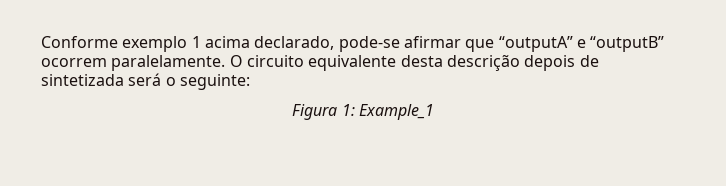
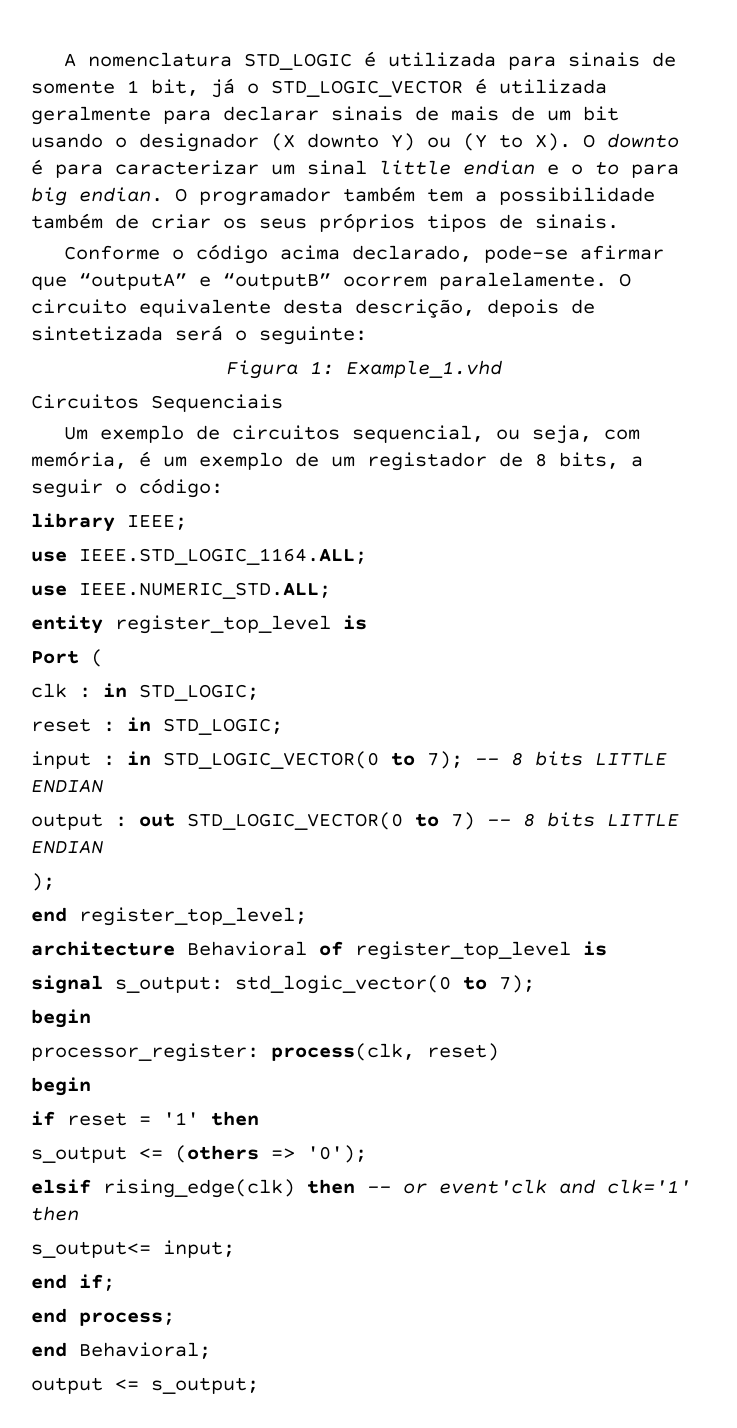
[41,36,201,52] Conforme exemplo 1 -> [63,51,676,70] [31,78,607,98] [31,106,619,125] [31,133,679,152] [31,159,679,178] [31,186,655,206] [31,213,619,232] [63,244,268,264] A nomenclatura STD_LOGIC é utilizada para sinais de somente 1 bit, já o STD_LOGIC_VECTOR é utilizada geralmente para declarar sinais de mais de um bit usando o designador (X downto Y) ou (Y to X). O downto é para caracterizar um sinal little endian e o to para big endian. O programador também tem a possibilidade também de criar os seus próprios tipos de sinais. // Conforme o código
[446,54,520,71] descrição -> [355,299,475,318] descrição,
[358,104,434,120] Example_1 -> [345,360,502,378] [31,394,283,412] [63,425,640,444] [31,451,643,471] [31,478,223,498] [31,513,187,532] [31,548,367,565] [31,582,331,599] [31,615,367,634] [31,649,103,667] [31,683,259,701] [31,717,283,735] [31,751,667,769] [31,779,103,793] [31,812,679,830] [31,840,103,854] [31,873,55,891] [31,907,307,926] [31,941,607,960] [31,975,535,994] [31,1009,91,1028] [31,1043,499,1062] [31,1077,91,1096] [31,1111,259,1126] [31,1145,367,1163] [31,1179,691,1198] [31,1206,79,1221] [31,1240,235,1258] [31,1274,115,1291] [31,1308,175,1326] [31,1342,211,1359] [31,1377,259,1394] Example_1.vhd // Circuitos Sequenciais // Um exemplo de circuitos sequencial, ou seja, com memória, é um exemplo de um registador de 8 bits, a seguir o código: // library IEEE; // use IEEE.STD_LOGIC_1164.ALL; // use IEEE.NUMERIC_STD.ALL; // entity register_top_level is // Port ( // clk : in STD_LOGIC; // reset : in STD_LOGIC; // input : in STD_LOGIC_VECTOR(0 to 7); -- 8 bits LITTLE ENDIAN // output : out STD_LOGIC_VECTOR(0 to 7) -- 8 bits LITTLE ENDIAN // ); // end register_top_level; // architecture Behavioral of register_top_level is // signal s_output: std_logic_vector(0 to 7); // begin // processor_register: process(clk, reset) // begin // if reset = '1' then // s_output <= (others => '0'); // elsif rising_edge(clk) then -- or event'clk and clk='1' then // s_output<= input; // end if; // end process; // end Behavioral; // output <= s_output;

